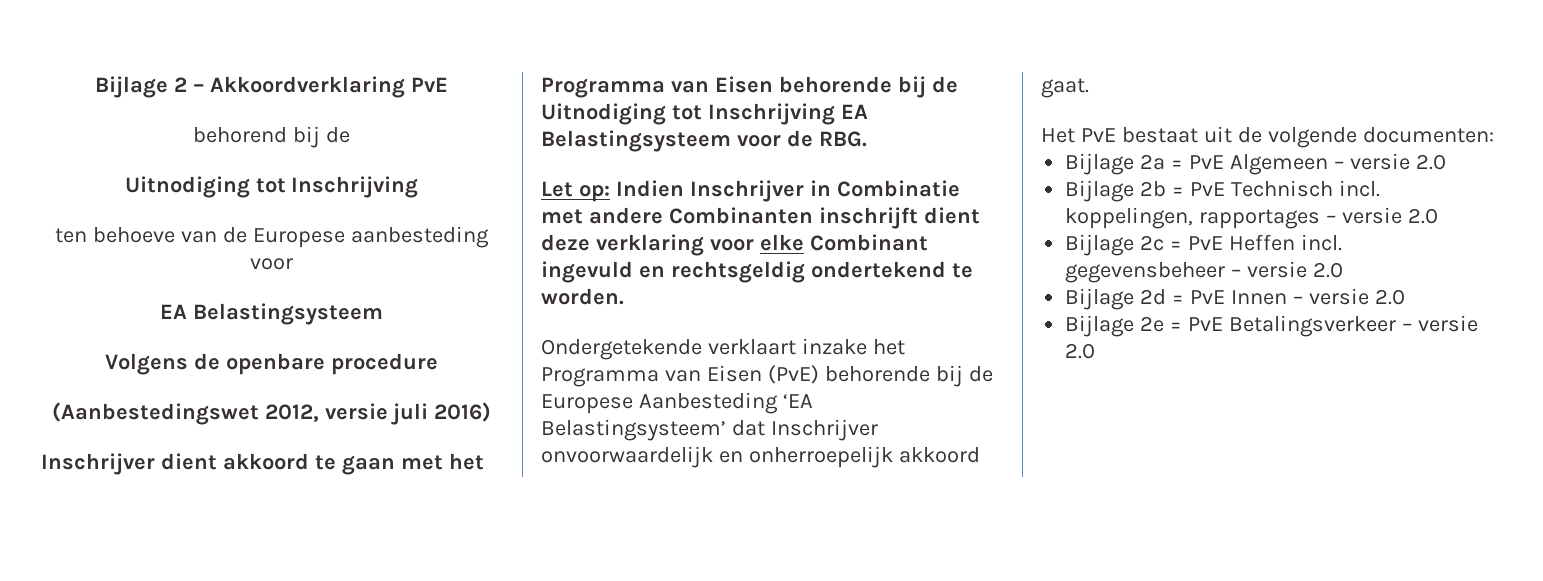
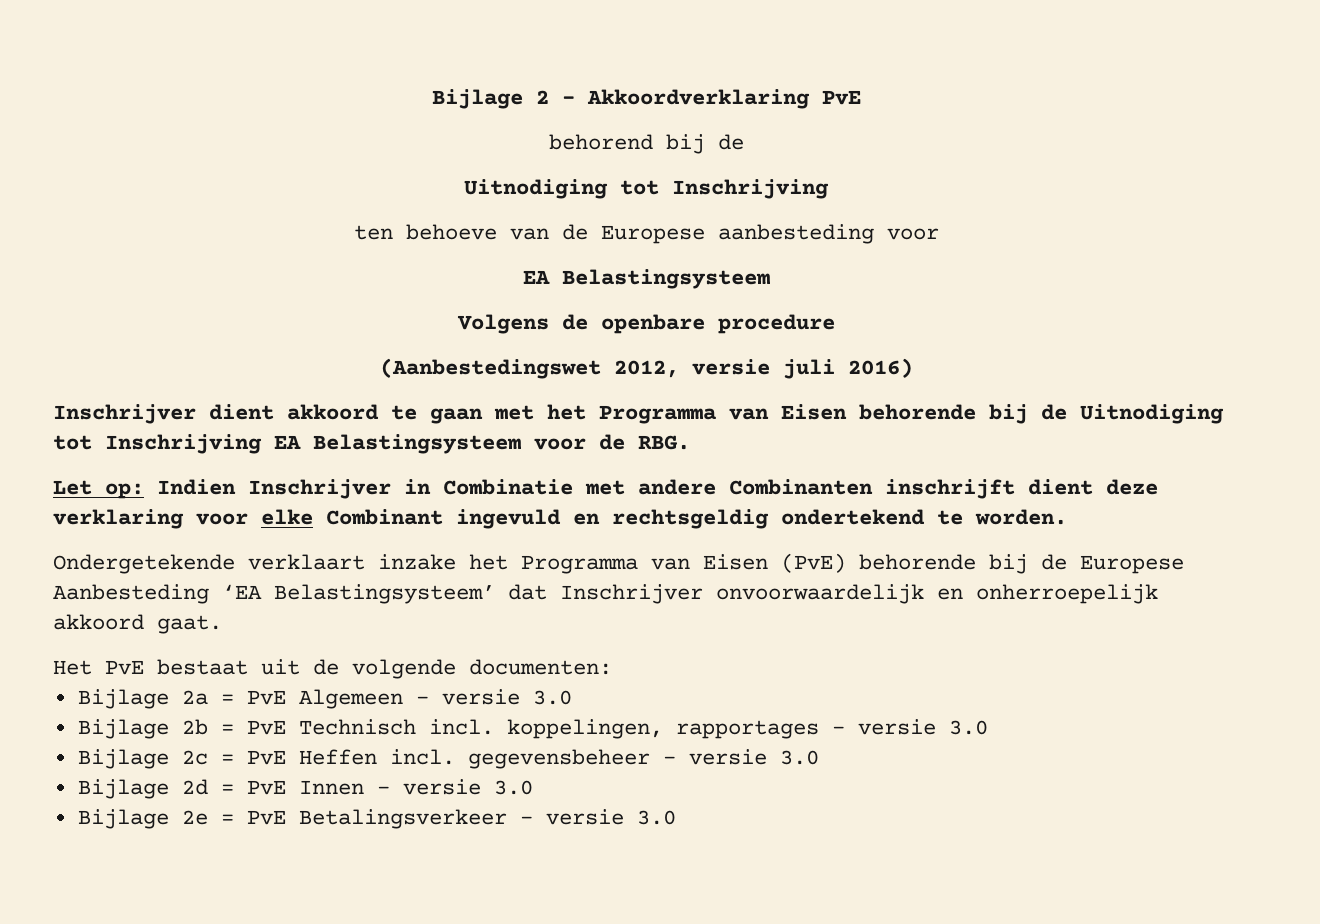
[1415,154,1446,170] 2.0 -> [532,690,572,705] 3.0
[1407,208,1438,224] 2.0 -> [948,720,988,735] 3.0
[1313,262,1344,278] 2.0 -> [779,750,819,765] 3.0
[1374,289,1405,305] 2.0 -> [493,780,533,795] 3.0
[1065,343,1096,359] 2.0 -> [636,810,676,825] 3.0

